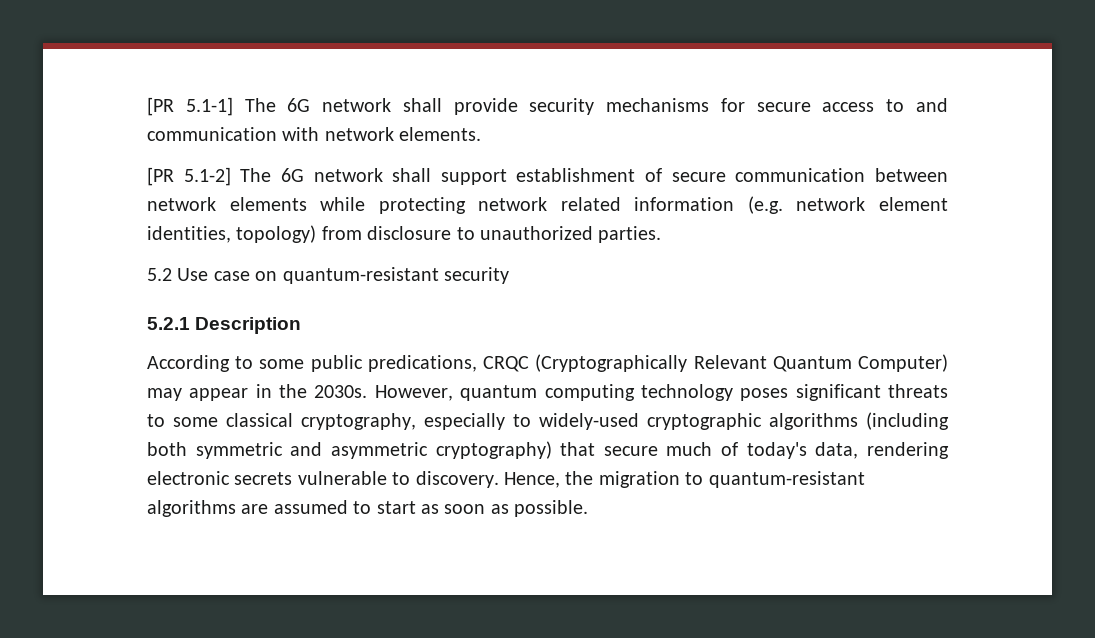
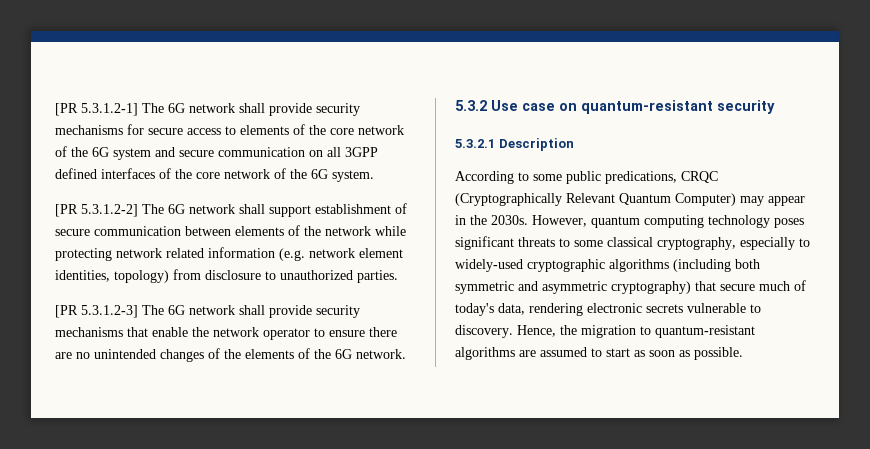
[147,97,233,116] [PR 5.1-1] -> [55,103,138,116] [PR 5.3.1.2-1]
[915,98,948,112] [147,127,482,141] [147,167,231,186] and communication with network elements. // [PR 5.1-2] -> [240,124,404,135] [55,146,378,160] [55,168,374,182] [55,204,138,217] elements of the core network of the 6G system and secure communication on all 3GPP defined interfaces of the core network of the 6G system. // [PR 5.3.1.2-2]
[147,197,307,211] network elements -> [235,225,371,236] elements of the network
[147,268,172,281] 5.2 -> [55,305,360,318] [55,327,397,340] [55,348,406,362] [455,100,487,111] [PR 5.3.1.2-3] The 6G network shall provide security mechanisms that enable the network operator to ensure there are no unintended changes of the elements of the 6G network. // 5.3.2
[147,317,190,330] 5.2.1 -> [455,139,495,148] 5.3.2.1

